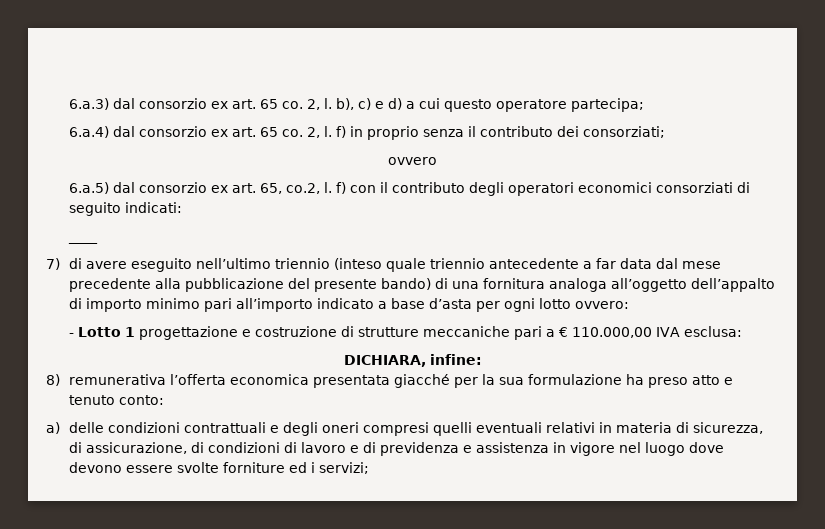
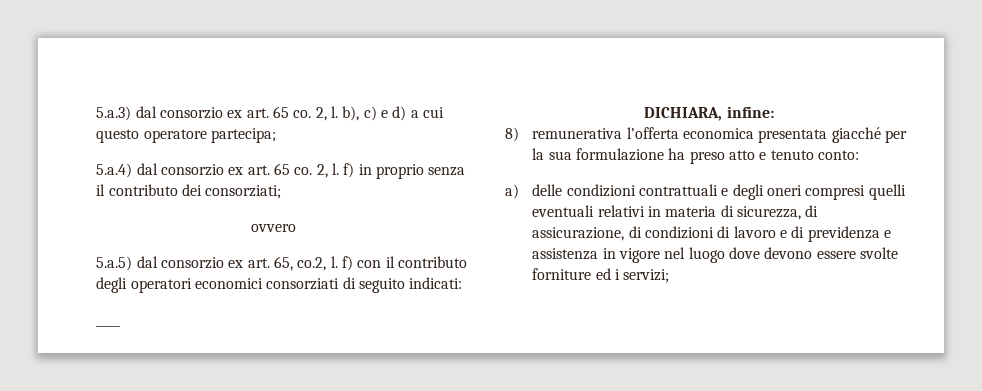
[68,98,109,110] 6.a.3) -> [96,106,132,121] 5.a.3)
[68,126,109,138] 6.a.4) -> [96,163,133,178] 5.a.4)
[68,182,109,194] 6.a.5) -> [96,256,133,271] 5.a.5)
[46,258,721,272] [68,278,775,292] [68,298,629,312] [68,326,742,340] // 7) di avere eseguito nell’ultimo triennio (inteso quale triennio antecedente a far data dal mese precedente alla pubblicazione del presente bando) di una fornitura analoga all’oggetto dell’appalto di importo minimo pari all’importo indicato a base d’asta per ogni lotto ovvero: // - Lotto 1 progettazione e costruzione di strutture meccaniche pari a € 110.000,00 IVA esclusa: -> (121, 326) none

